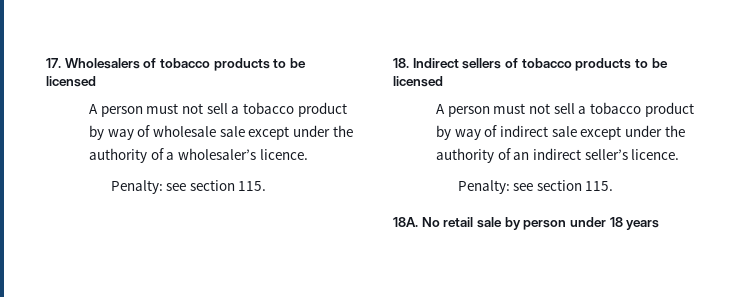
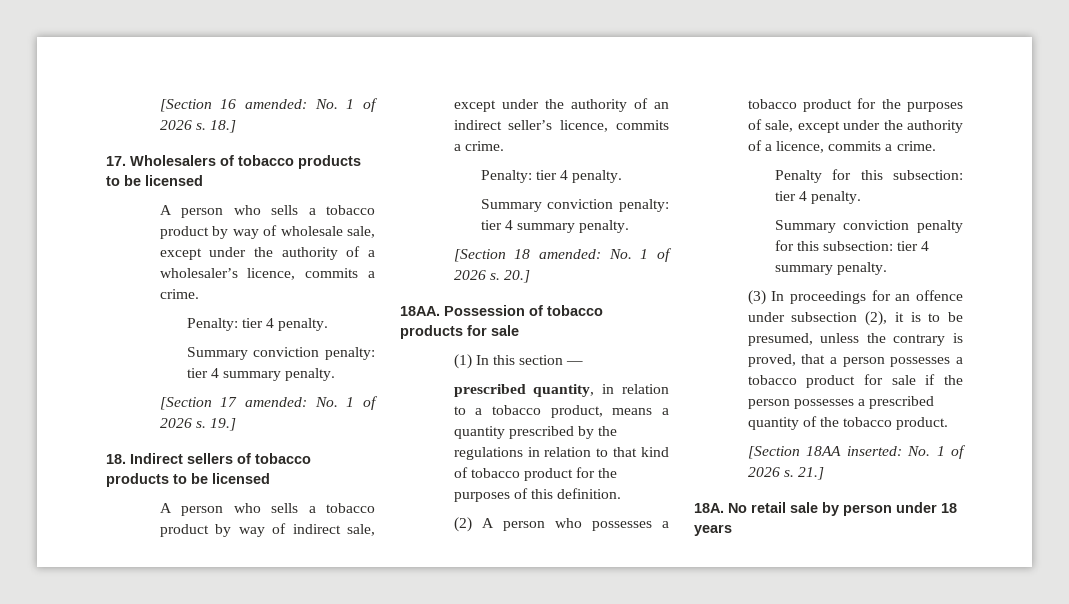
(46, 63) none -> [159,98,378,112] [159,120,237,133] [Section 16 amended: No. 1 of 2026 s. 18.] //
[146,103,228,114] must not sell -> [233,205,299,215] who sells
[219,126,245,137] sale -> [347,226,375,238] sale,
[259,149,308,160] [110,180,267,194] licence. // Penalty: see section 115. -> [247,268,375,280] [159,289,199,299] [186,318,329,331] [186,347,375,360] [186,368,336,381] [159,396,378,410] [159,418,237,431] licence, commits a crime. // Penalty: tier 4 penalty. // Summary conviction penalty: tier 4 summary penalty. // [Section 17 amended: No. 1 of 2026 s. 19.]
[493,103,575,114] must not sell -> [233,503,299,513] who sells
[551,126,577,137] sale -> [347,524,375,536] sale,
[631,149,680,160] [457,180,614,194] licence. // Penalty: see section 115. -> [560,120,669,132] [453,141,504,151] [480,170,623,183] [480,199,669,212] [480,220,630,233] [453,248,672,262] [453,270,531,283] [400,305,603,316] [400,325,519,339] [453,354,584,369] [453,384,669,397] [453,405,669,418] [453,426,618,439] [453,447,669,460] [453,467,618,481] [453,488,622,502] [453,517,669,532] [747,98,963,112] [747,119,963,133] [747,140,936,153] [774,169,963,183] [774,191,861,204] [774,220,963,233] [774,240,930,251] [774,262,887,275] [747,290,963,305] [747,311,963,326] [747,333,963,346] [747,354,963,367] [747,374,963,388] [747,396,935,409] [747,416,949,430] [747,445,966,459] [747,467,825,480] licence, commits a crime. // Penalty: tier 4 penalty. // Summary conviction penalty: tier 4 summary penalty. // [Section 18 amended: No. 1 of 2026 s. 20.] // 18AA. Possession of tobacco products for sale // (1) In this section — // prescribed quantity, in relation to a tobacco product, means a quantity prescribed by the regulations in relation to that kind of tobacco product for the purposes of this definition. // (2) A person who possesses a tobacco product for the purposes of sale, except under the authority of a licence, commits a crime. // Penalty for this subsection: tier 4 penalty. // Summary conviction penalty for this subsection: tier 4 summary penalty. // (3) In proceedings for an offence under subsection (2), it is to be presumed, unless the contrary is proved, that a person possesses a tobacco product for sale if the person possesses a prescribed quantity of the tobacco product. // [Section 18AA inserted: No. 1 of 2026 s. 21.]

